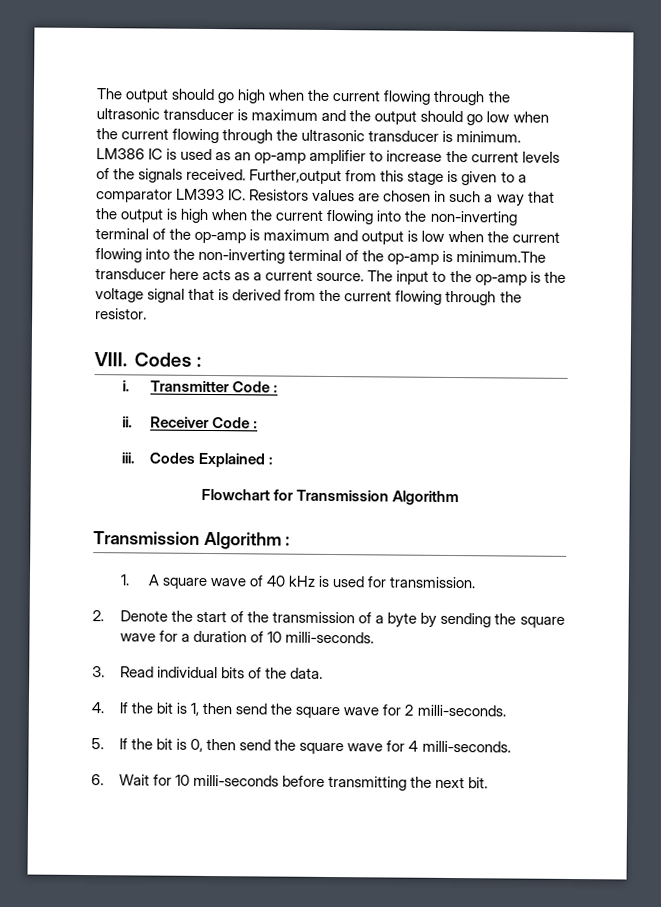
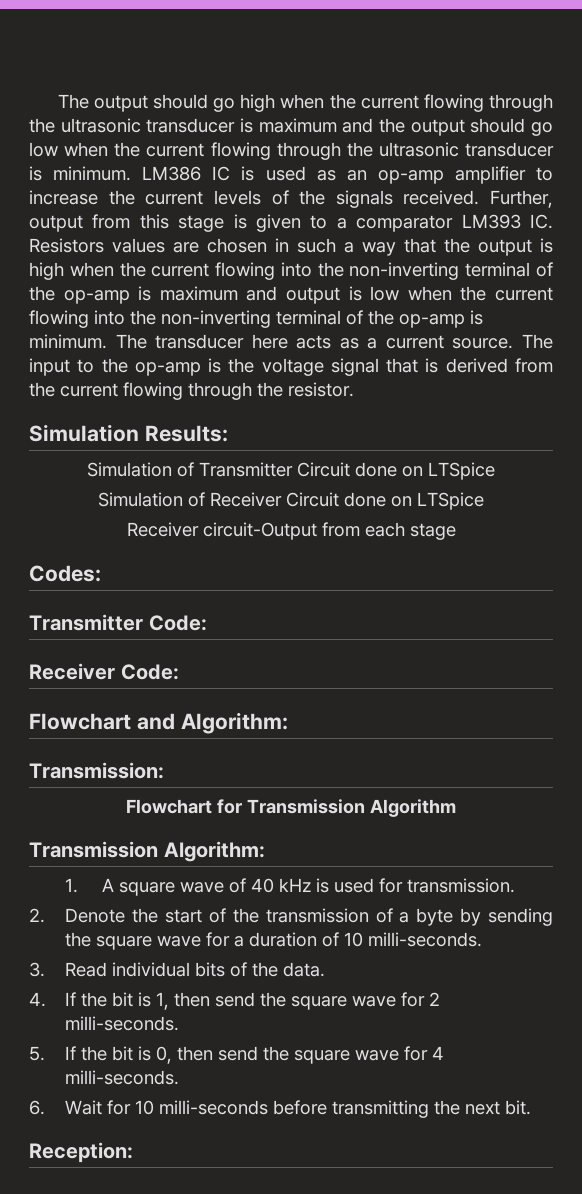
[249,169,343,185] Further,output -> [490,190,553,208] [29,215,83,232] Further, output
[456,251,547,263] minimum.The -> [29,334,147,349] minimum. The
[94,352,201,367] [121,380,278,393] [121,416,258,429] [120,452,273,468] VIII. Codes : // i. Transmitter Code : // ii. Receiver Code : // iii. Codes Explained : -> [29,424,228,442] [87,462,495,480] [98,492,484,510] [126,522,456,540] [29,565,101,582] [29,614,207,631] [29,663,179,680] [29,712,288,734] [29,762,164,779] Simulation Results: // Simulation of Transmitter Circuit done on LTSpice // Simulation of Receiver Circuit done on LTSpice // Receiver circuit-Output from each stage // Codes: // Transmitter Code: // Receiver Code: // Flowchart and Algorithm: // Transmission:
[203,531,291,550] Algorithm : -> [163,841,265,862] Algorithm:
(489, 783) none -> [29,1142,133,1163] // Reception:

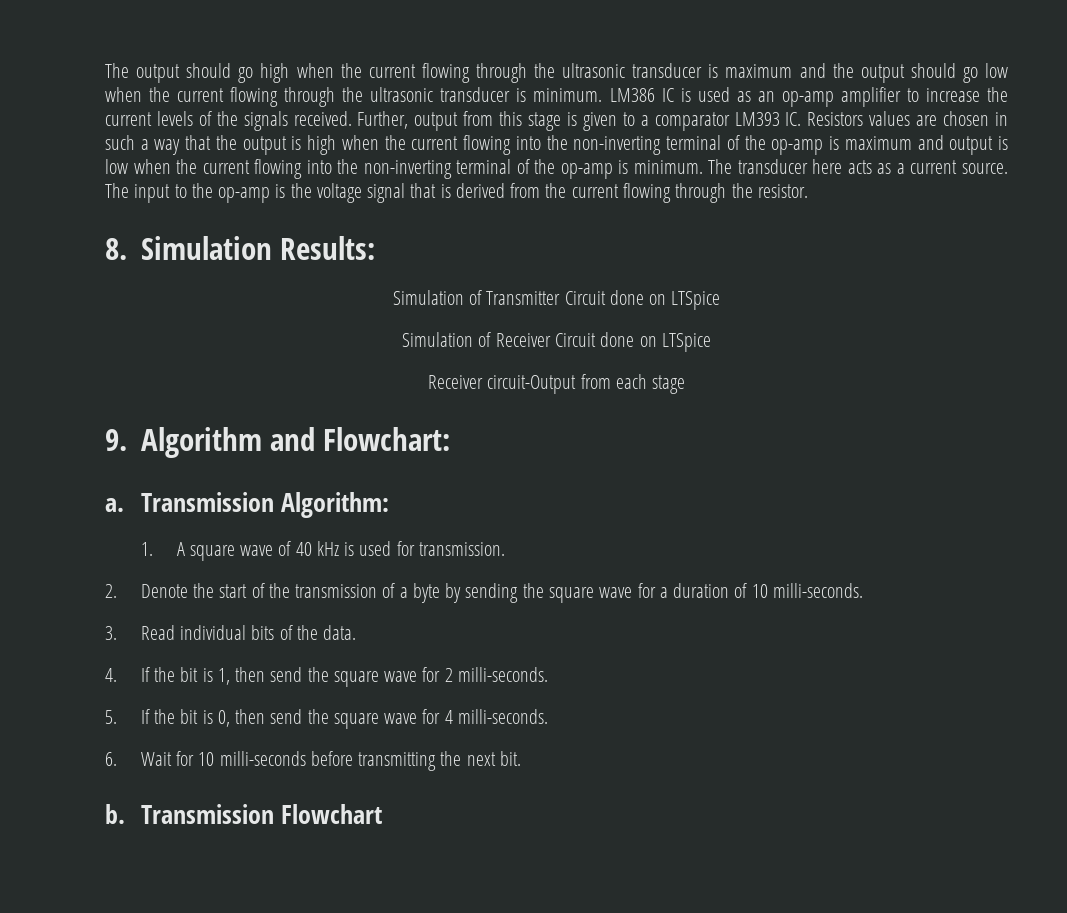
(354, 389) none -> [105,238,127,260] 8.
[29,565,101,582] [29,614,207,631] [29,663,179,680] [29,712,288,734] [29,762,164,779] [126,799,456,817] Codes: // Transmitter Code: // Receiver Code: // Flowchart and Algorithm: // Transmission: // Flowchart for Transmission Algorithm // -> [105,427,451,458] [105,498,124,512] 9. Algorithm and Flowchart: // a.
[29,1142,133,1163] Reception: -> [105,804,382,824] b. Transmission Flowchart

